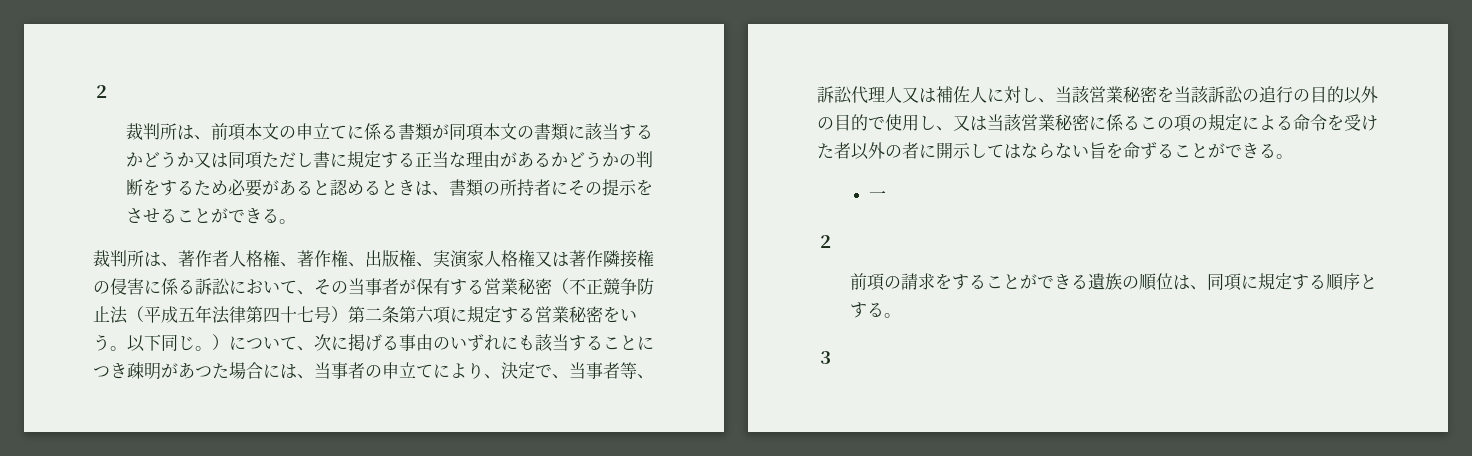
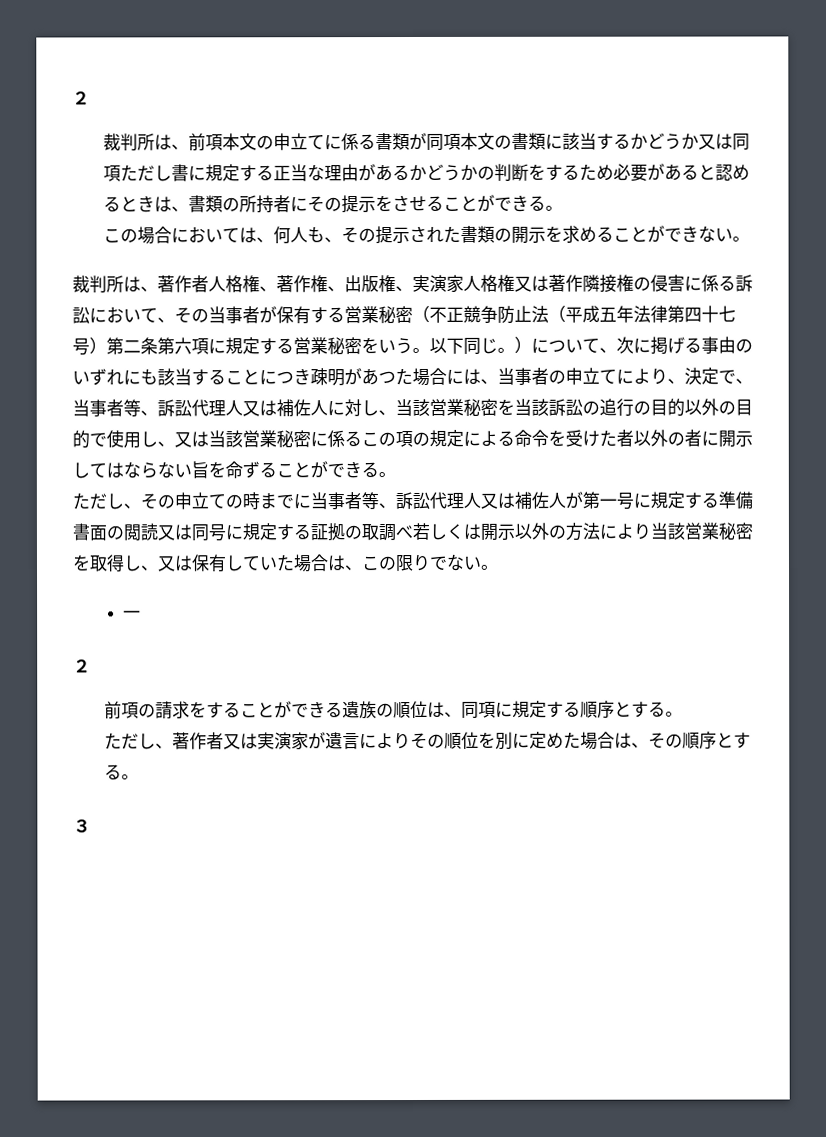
(297, 221) none -> [103,225,751,245] // この場合においては、何人も、その提示された書類の開示を求めることができない。
(1293, 156) none -> [72,491,753,510] [72,522,753,542] [72,553,499,573] // ただし、その申立ての時までに当事者等、訴訟代理人又は補佐人が第一号に規定する準備書面の閲読又は同号に規定する証拠の取調べ若しくは開示以外の方法により当該営業秘密を取得し、又は保有していた場合は、この限りでない。
(902, 315) none -> [104,731,752,751] [104,764,140,780] // ただし、著作者又は実演家が遺言によりその順位を別に定めた場合は、その順序とする。

